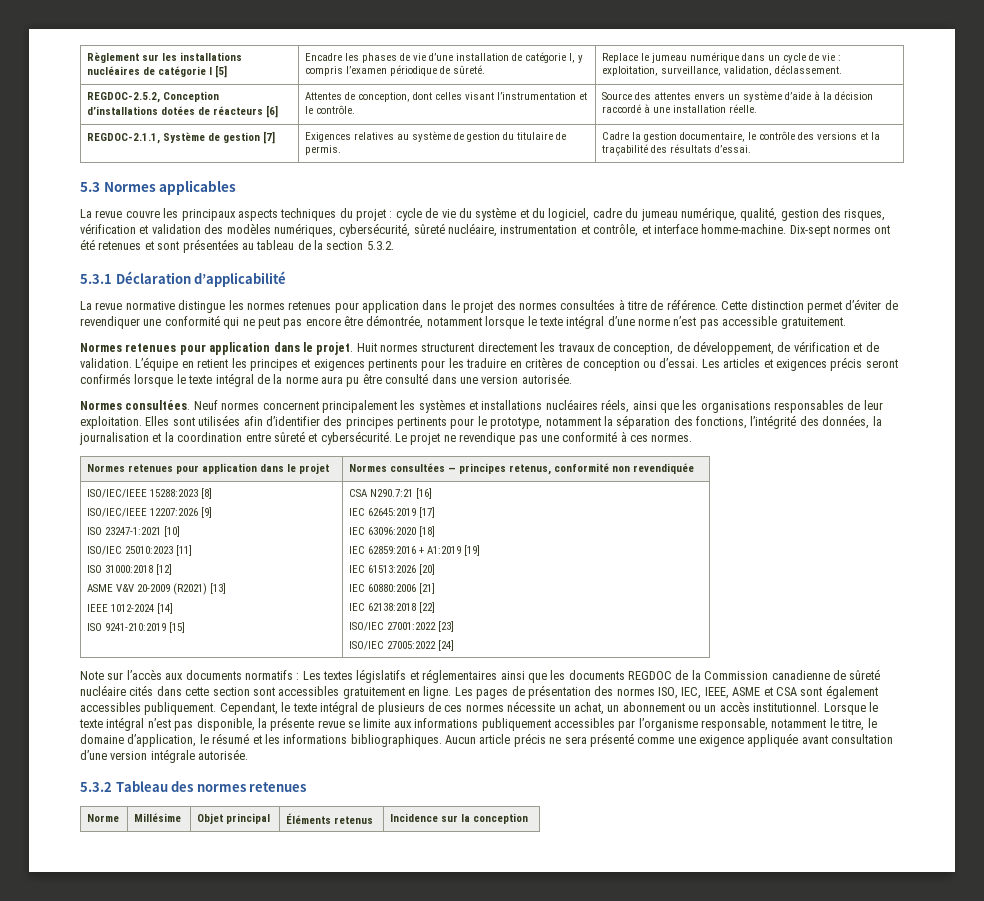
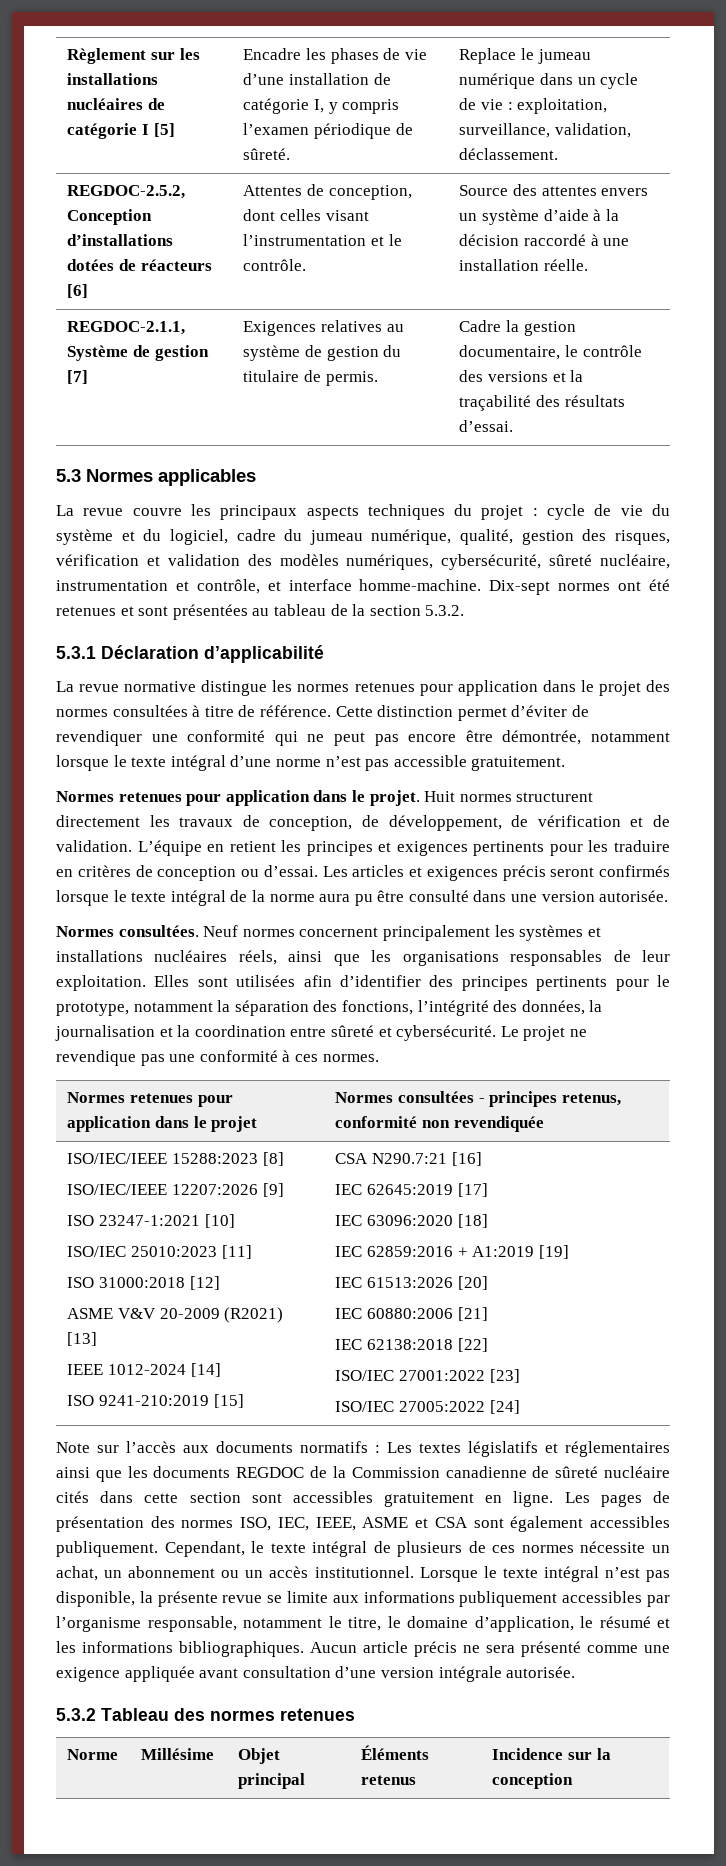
[448,467,457,472] — -> [478,1098,485,1103] -

